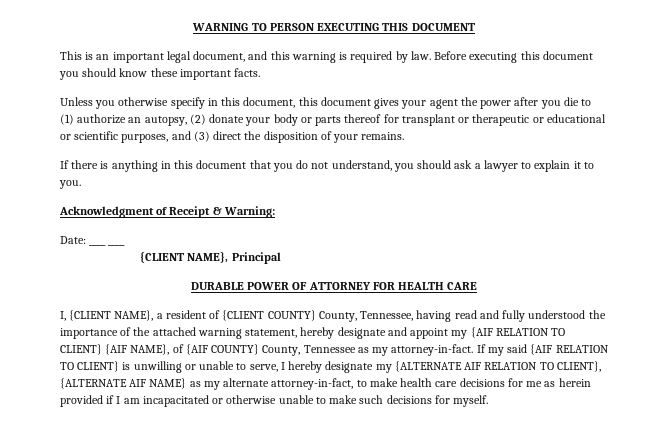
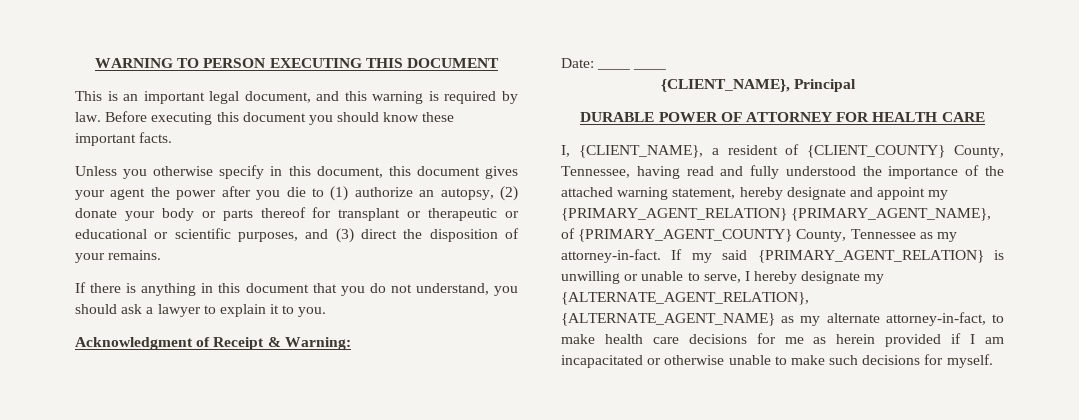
[140,251,229,263] {CLIENT NAME}, -> [661,79,791,92] {CLIENT_NAME},
[69,310,154,321] {CLIENT NAME}, -> [578,145,703,158] {CLIENT_NAME},
[222,310,316,321] {CLIENT COUNTY} -> [807,145,946,158] {CLIENT_COUNTY}
[470,327,566,338] [60,344,260,355] {AIF RELATION TO CLIENT} {AIF NAME}, of {AIF COUNTY} -> [561,208,992,221] [561,228,793,242] {PRIMARY_AGENT_RELATION} {PRIMARY_AGENT_NAME}, of {PRIMARY_AGENT_COUNTY}
[530,344,609,355] [60,361,120,372] {AIF RELATION TO CLIENT} -> [757,250,984,263] {PRIMARY_AGENT_RELATION}
[394,361,601,372] [60,378,187,389] {ALTERNATE AIF RELATION TO CLIENT}, {ALTERNATE AIF NAME} -> [561,292,809,305] [561,313,775,326] {ALTERNATE_AGENT_RELATION}, {ALTERNATE_AGENT_NAME}

